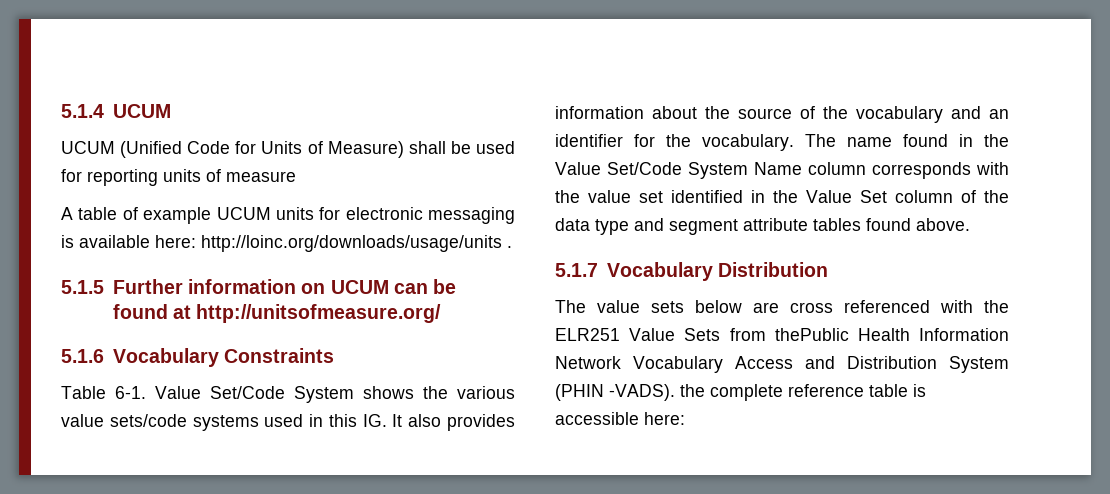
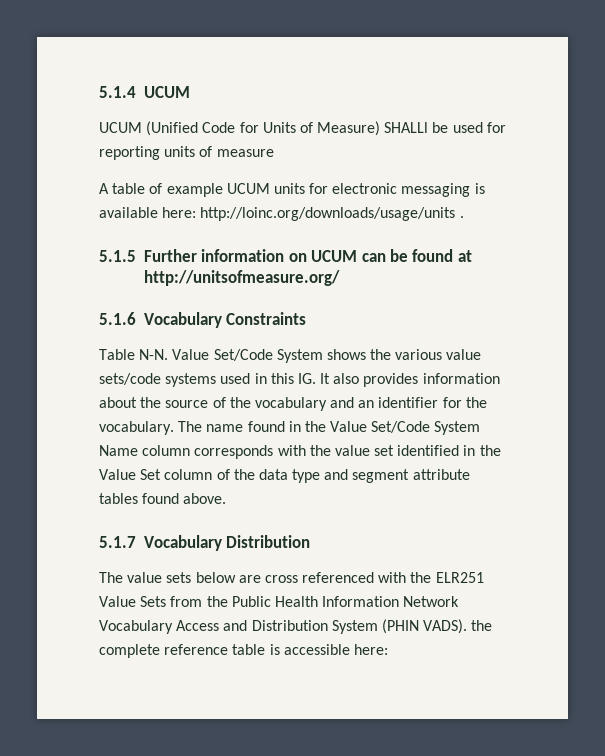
[408,141,446,154] shall -> [384,122,429,133] SHALLl
[115,386,146,399] 6-1. -> [139,349,169,360] N-N.
[774,328,849,341] thePublic -> [206,596,271,607] the Public
[609,384,675,401] -VADS). -> [423,619,468,634] VADS).

